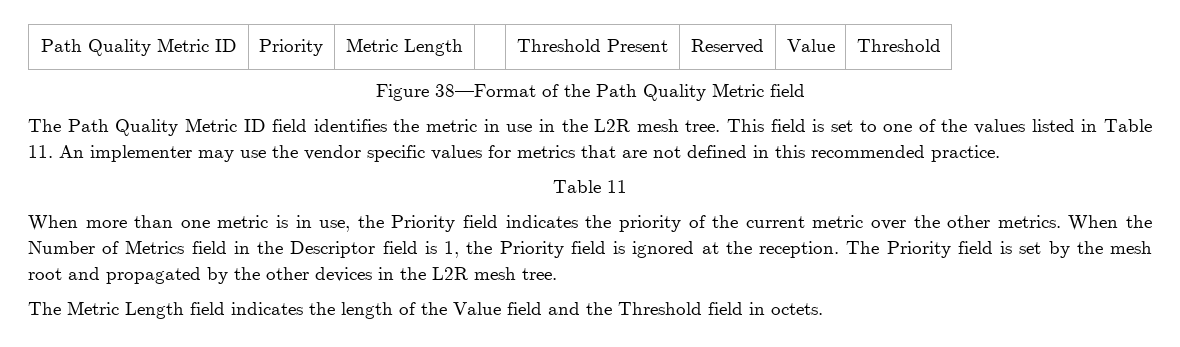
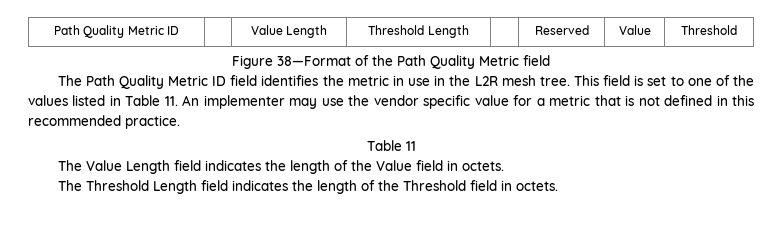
[258,39,323,56] [345,38,463,56] [517,39,668,52] Priority | Metric Length | | Threshold Present -> [250,25,328,38] [368,25,469,38] | Value Length | Threshold Length |
[431,145,647,160] values for metrics that are -> [474,95,635,106] value for a metric that is
[28,215,1152,232] [28,240,1153,258] [28,267,557,284] [28,301,119,315] When more than one metric is in use, the Priority field indicates the priority of the current metric over the other metrics. When the Number of Metrics field in the Descriptor field is 1, the Priority field is ignored at the reception. The Priority field is set by the mesh root and propagated by the other devices in the L2R mesh tree. // The Metric -> [57,160,122,171] The Value
[548,302,580,315] and -> [446,160,504,171] [57,180,375,194] in octets. // The Threshold Length field indicates the length of

